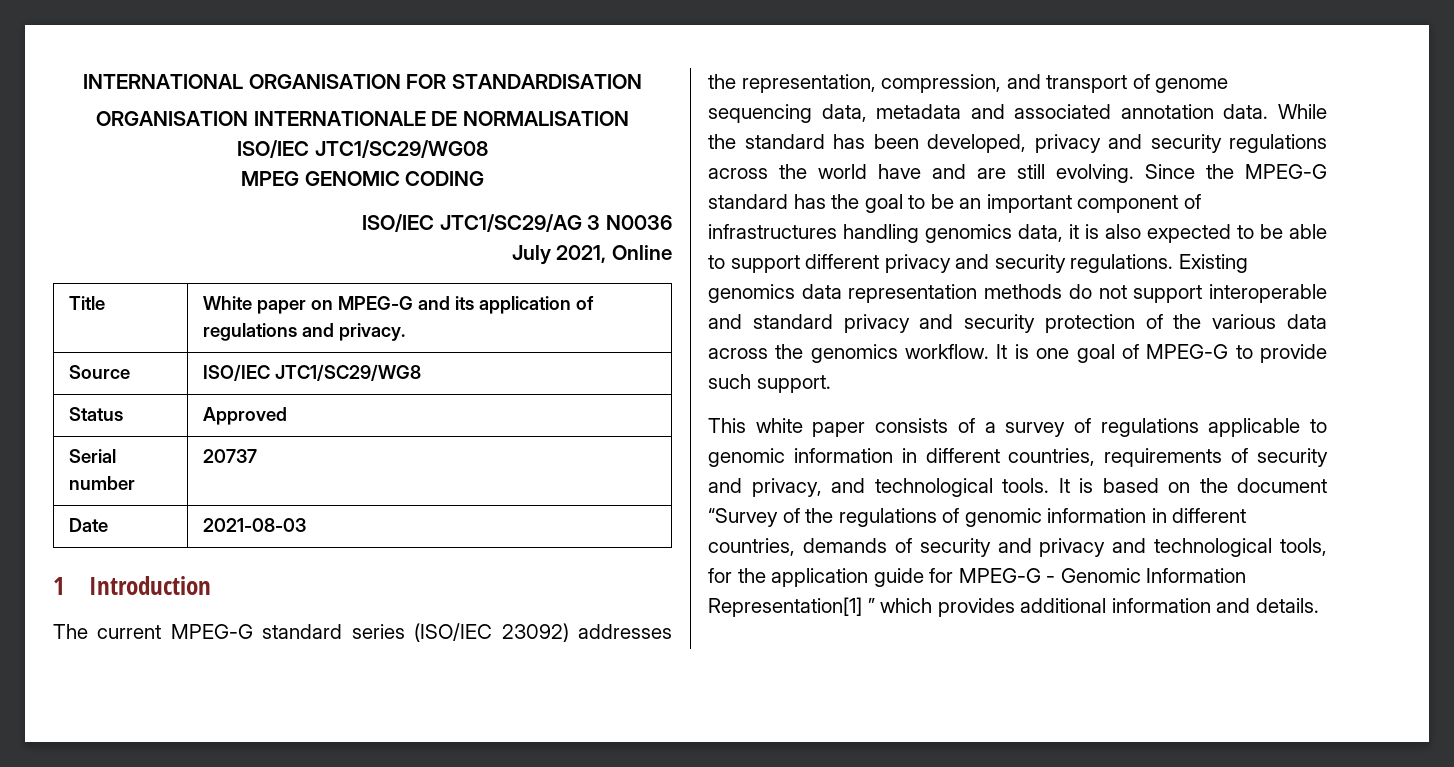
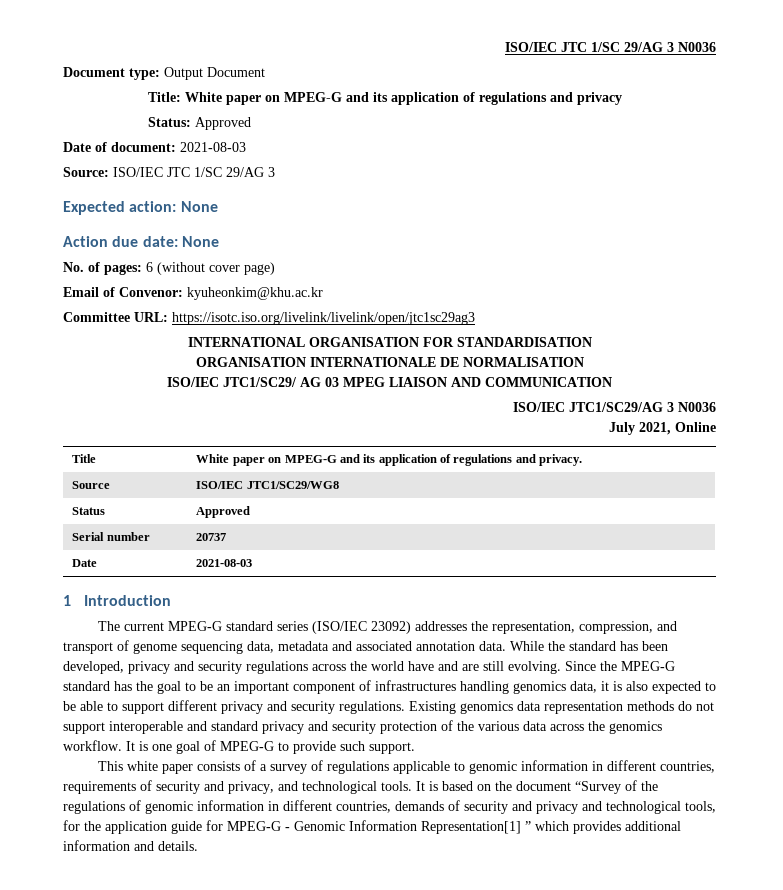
(83, 81) none -> [505,42,716,52] [63,67,265,80] [147,92,622,105] [147,117,251,130] [63,142,246,152] [63,167,275,177] [63,201,218,215] [63,236,219,247] [63,262,275,275] [63,287,323,300] [63,312,475,325] ISO/IEC JTC 1/SC 29/AG 3 N0036 // Document type: Output Document // Title: White paper on MPEG-G and its application of regulations and privacy // Status: Approved // Date of document: 2021-08-03 // Source: ISO/IEC JTC 1/SC 29/AG 3 // Expected action: None // Action due date: None // No. of pages: 6 (without cover page) // Email of Convenor: kyuheonkim@khu.ac.kr // Committee URL: https://isotc.iso.org/livelink/livelink/open/jtc1sc29ag3 //
[314,140,488,158] [240,171,485,186] JTC1/SC29/WG08 // MPEG GENOMIC CODING -> [223,377,612,387] JTC1/SC29/ AG 03 MPEG LIAISON AND COMMUNICATION

